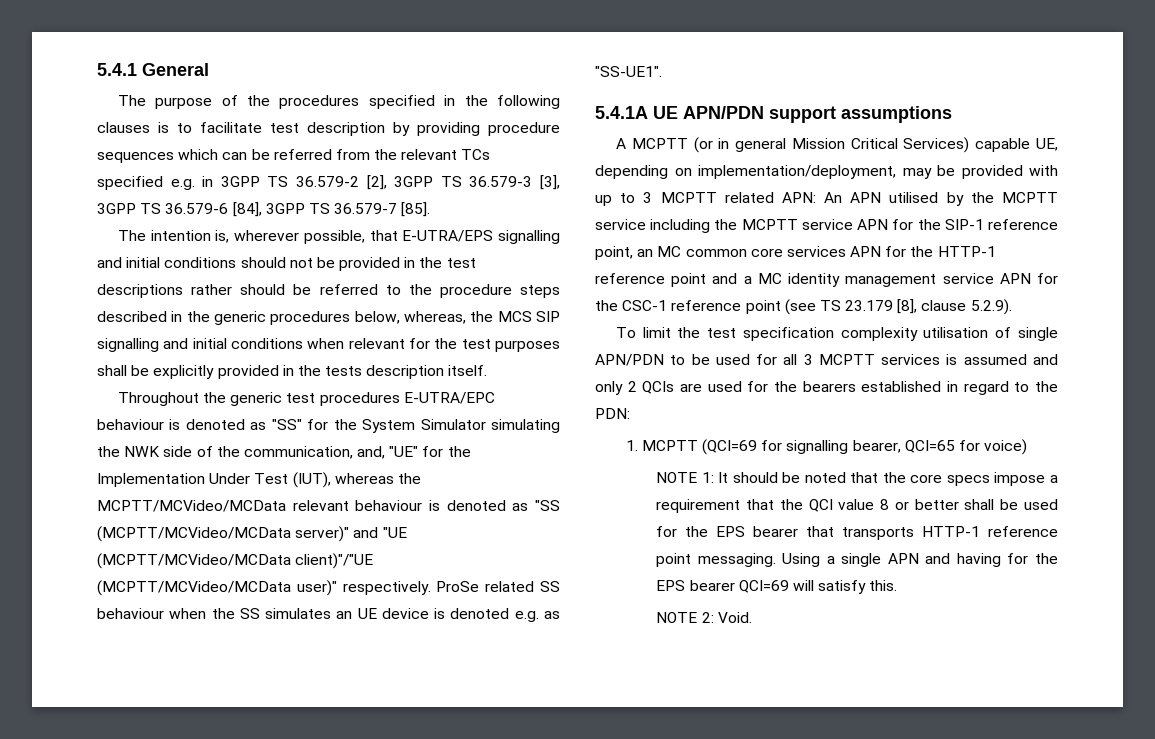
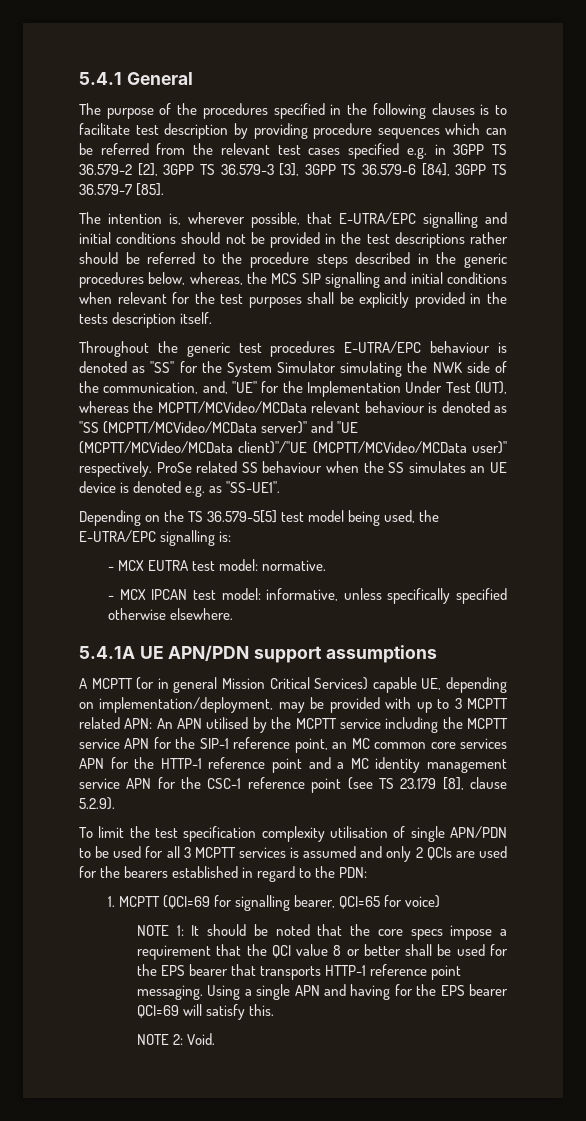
[461,149,491,160] TCs -> [277,145,341,155] test cases
[402,230,494,242] E-UTRA/EPS -> [339,212,416,224] E-UTRA/EPC
(662, 71) none -> [79,510,440,526] [79,530,232,546] [108,559,327,571] [108,588,508,604] [108,608,234,620] // Depending on the TS 36.579-5[5] test model being used, the E-UTRA/EPC signalling is: // - MCX EUTRA test model: normative. // - MCX IPCAN test model: informative, unless specifically specified otherwise elsewhere.

